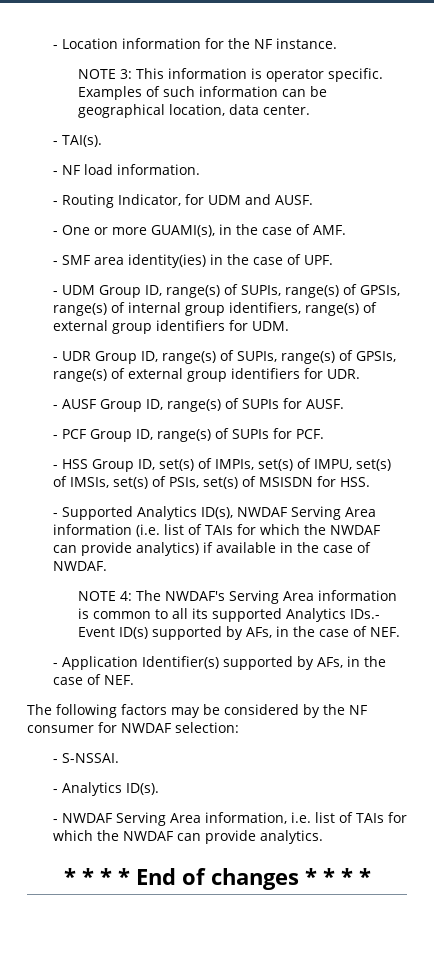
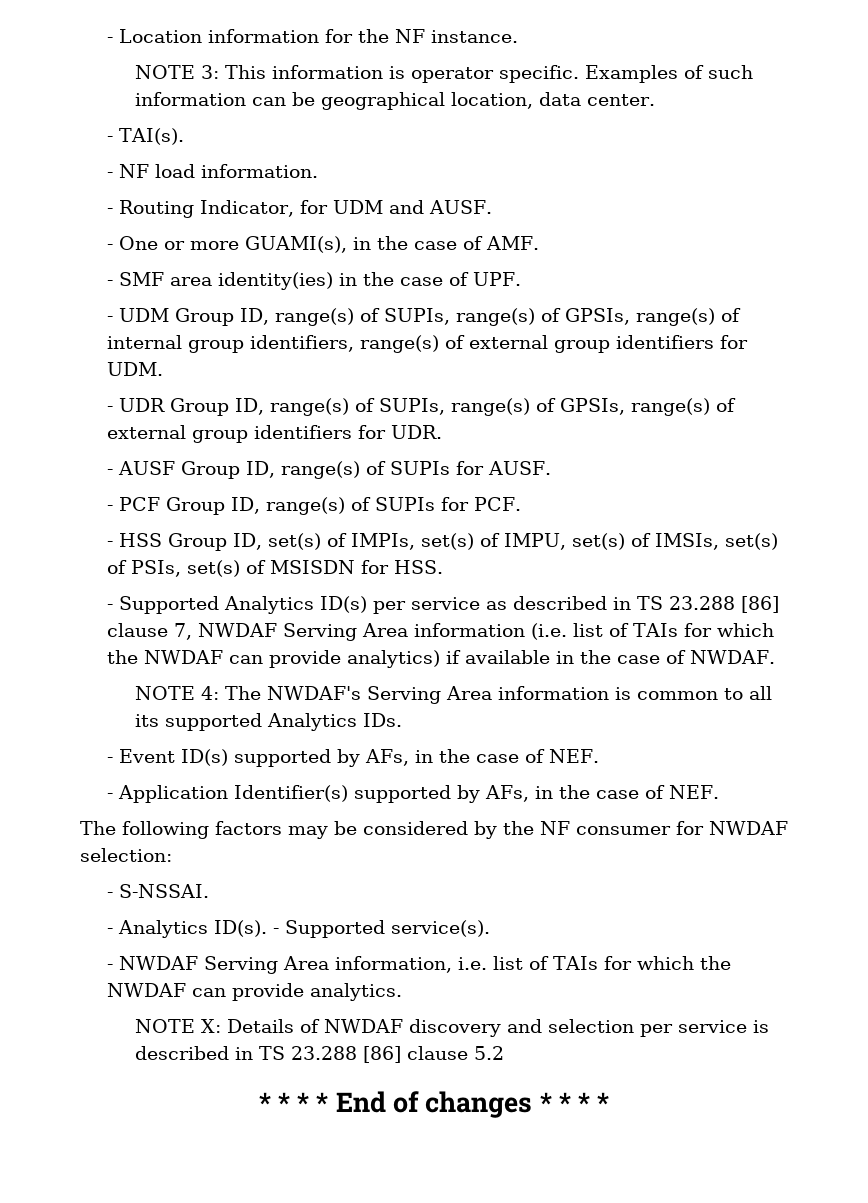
[200,507,233,519] ID(s), -> [320,596,780,614] [107,623,193,640] ID(s) per service as described in TS 23.288 [86] clause 7,
[350,609,381,619] IDs.- -> [362,713,402,727] [107,757,114,763] IDs. // -
(159, 789) none -> [273,920,491,938] - Supported service(s).
(323, 837) none -> [134,1019,769,1037] [134,1046,504,1063] // NOTE X: Details of NWDAF discovery and selection per service is described in TS 23.288 [86] clause 5.2

